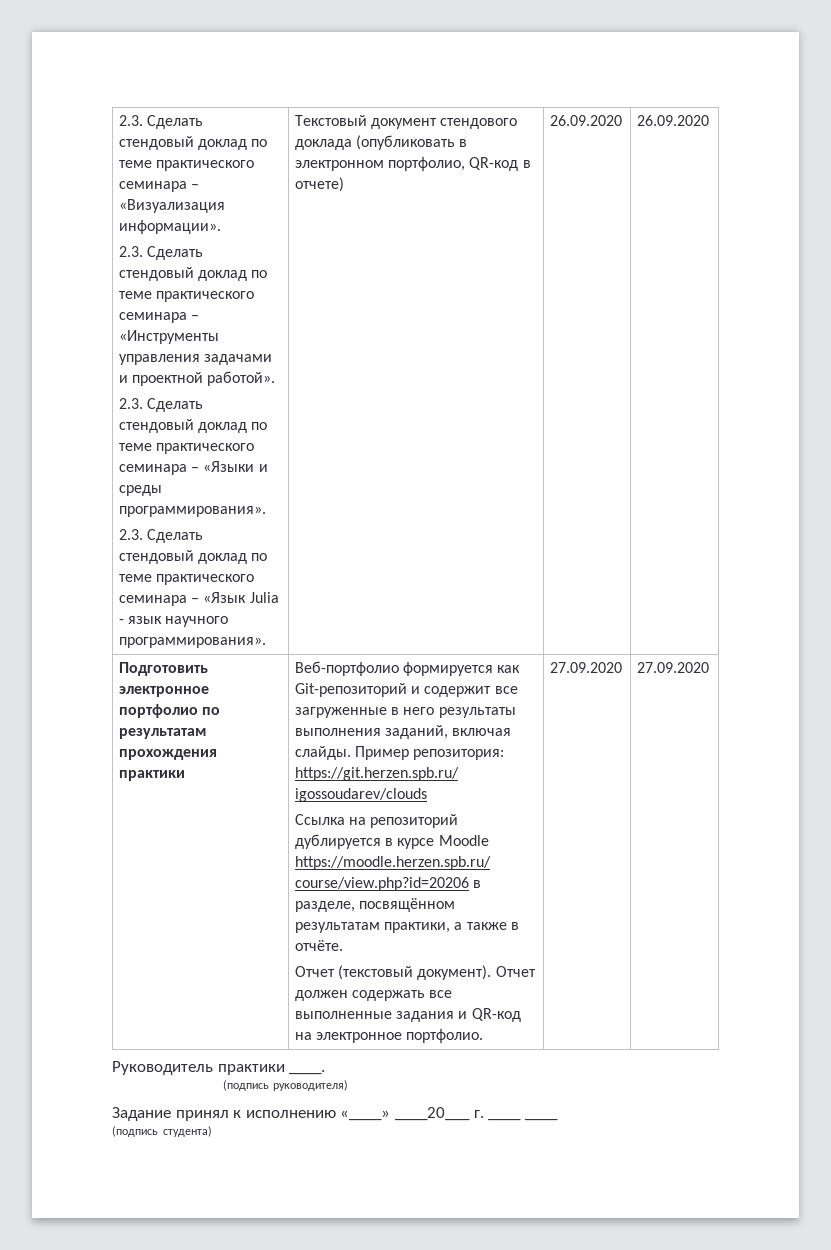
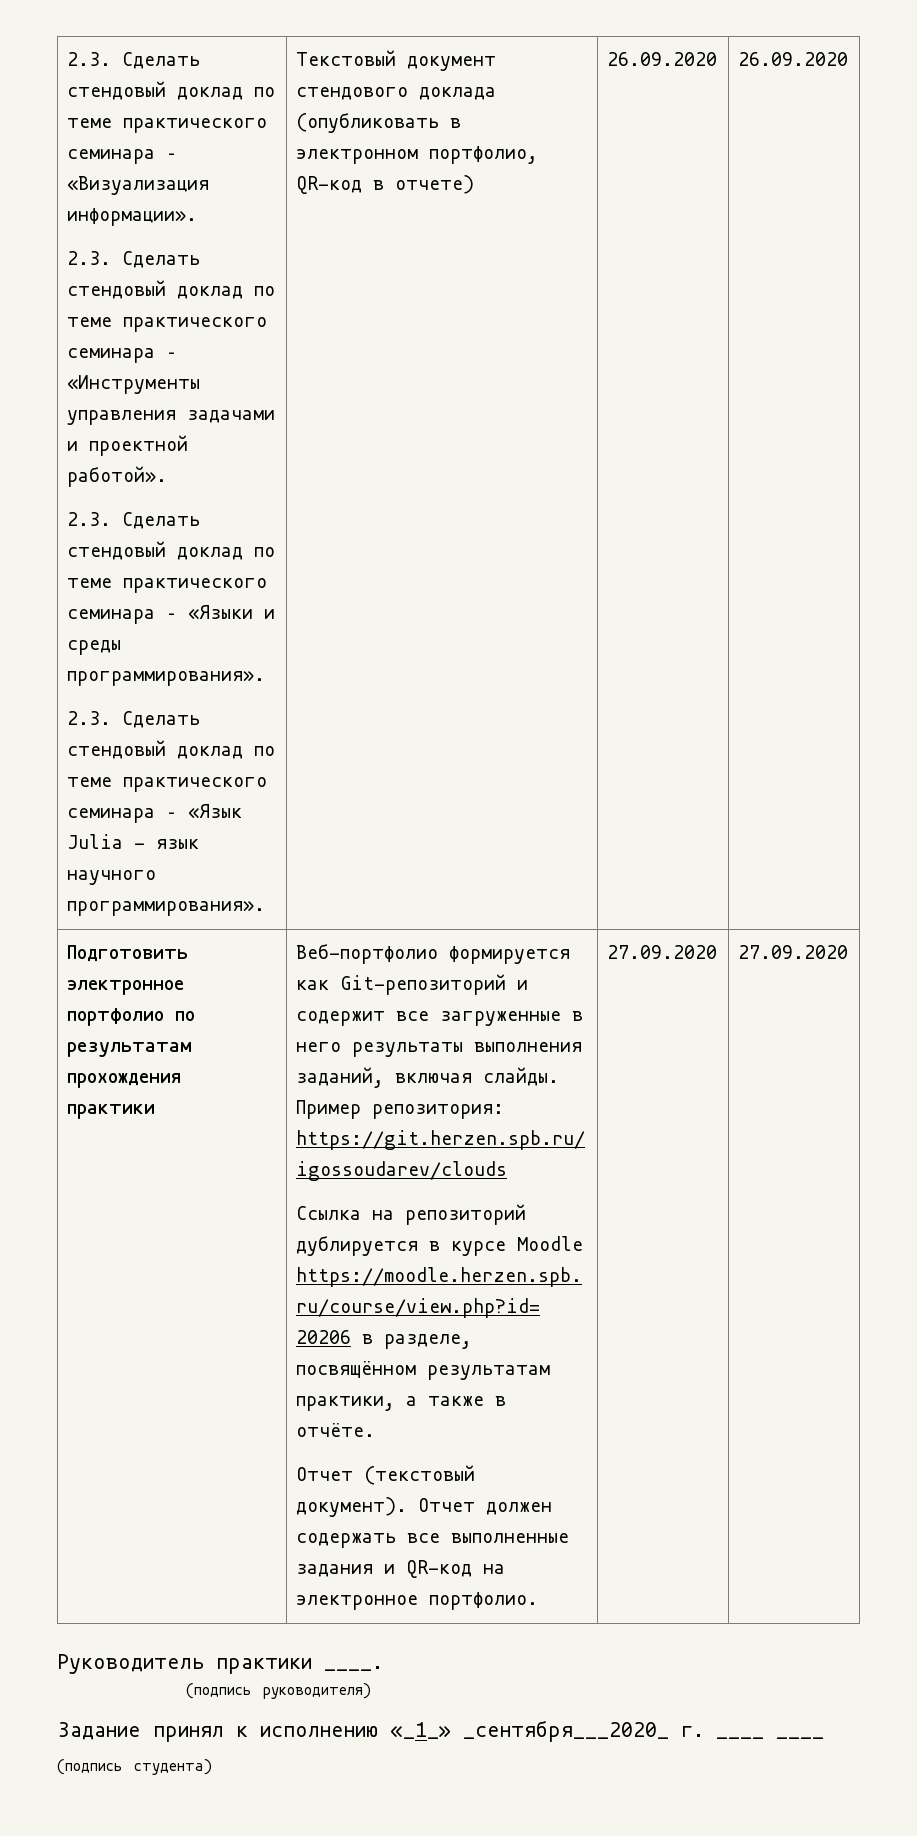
[340,1107,470,1121] «____» ____20___ -> [390,1720,669,1742] «_1_» _сентября___2020_

